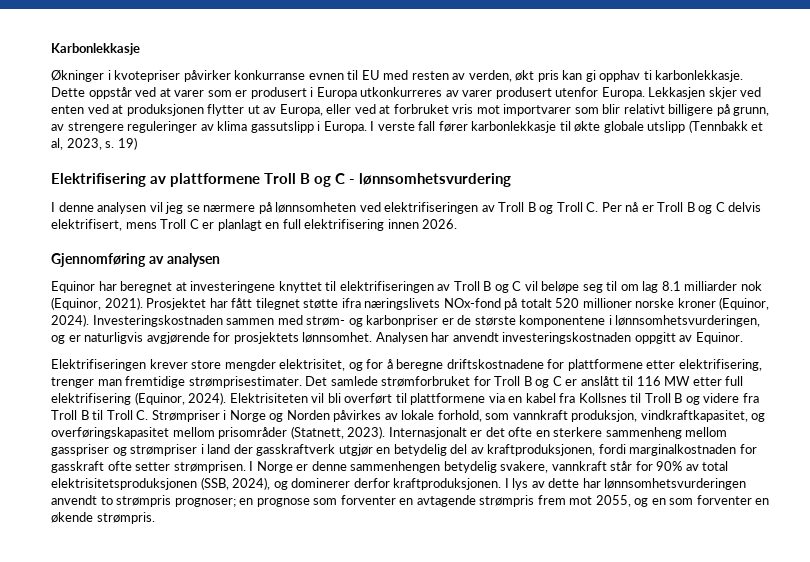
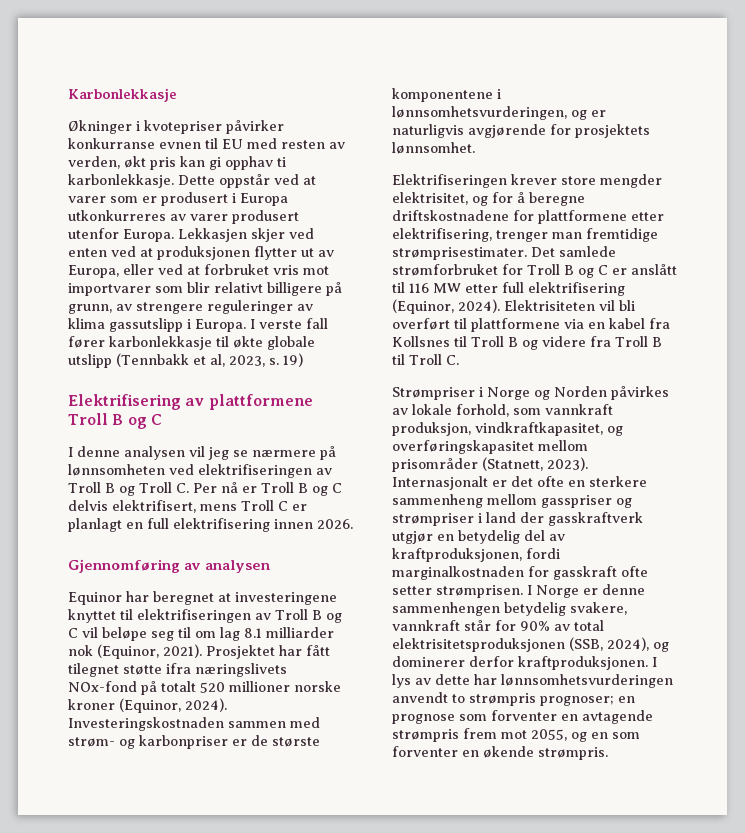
[349,173,512,187] - lønnsomhetsvurdering -> (162, 419) none
[375,332,743,344] Analysen har anvendt investeringskostnaden oppgitt av Equinor. -> (475, 148) none
(149, 415) none -> (459, 360) //

